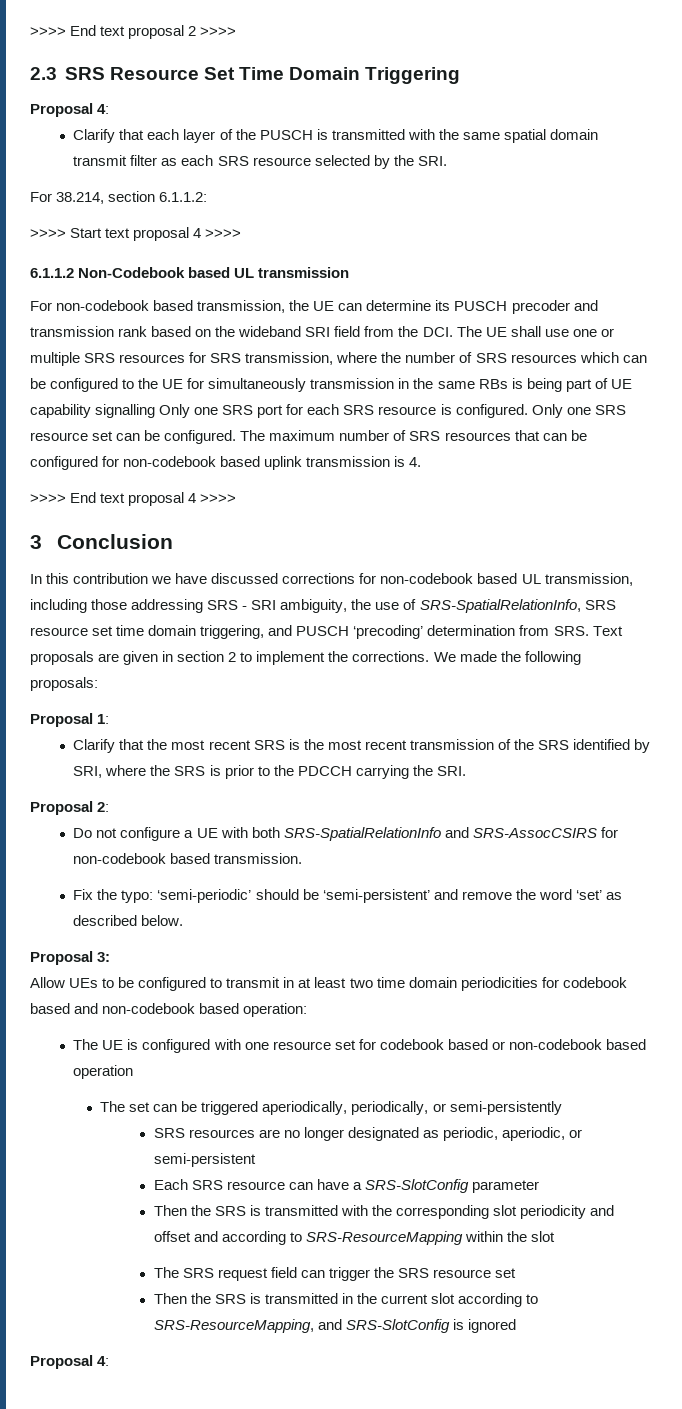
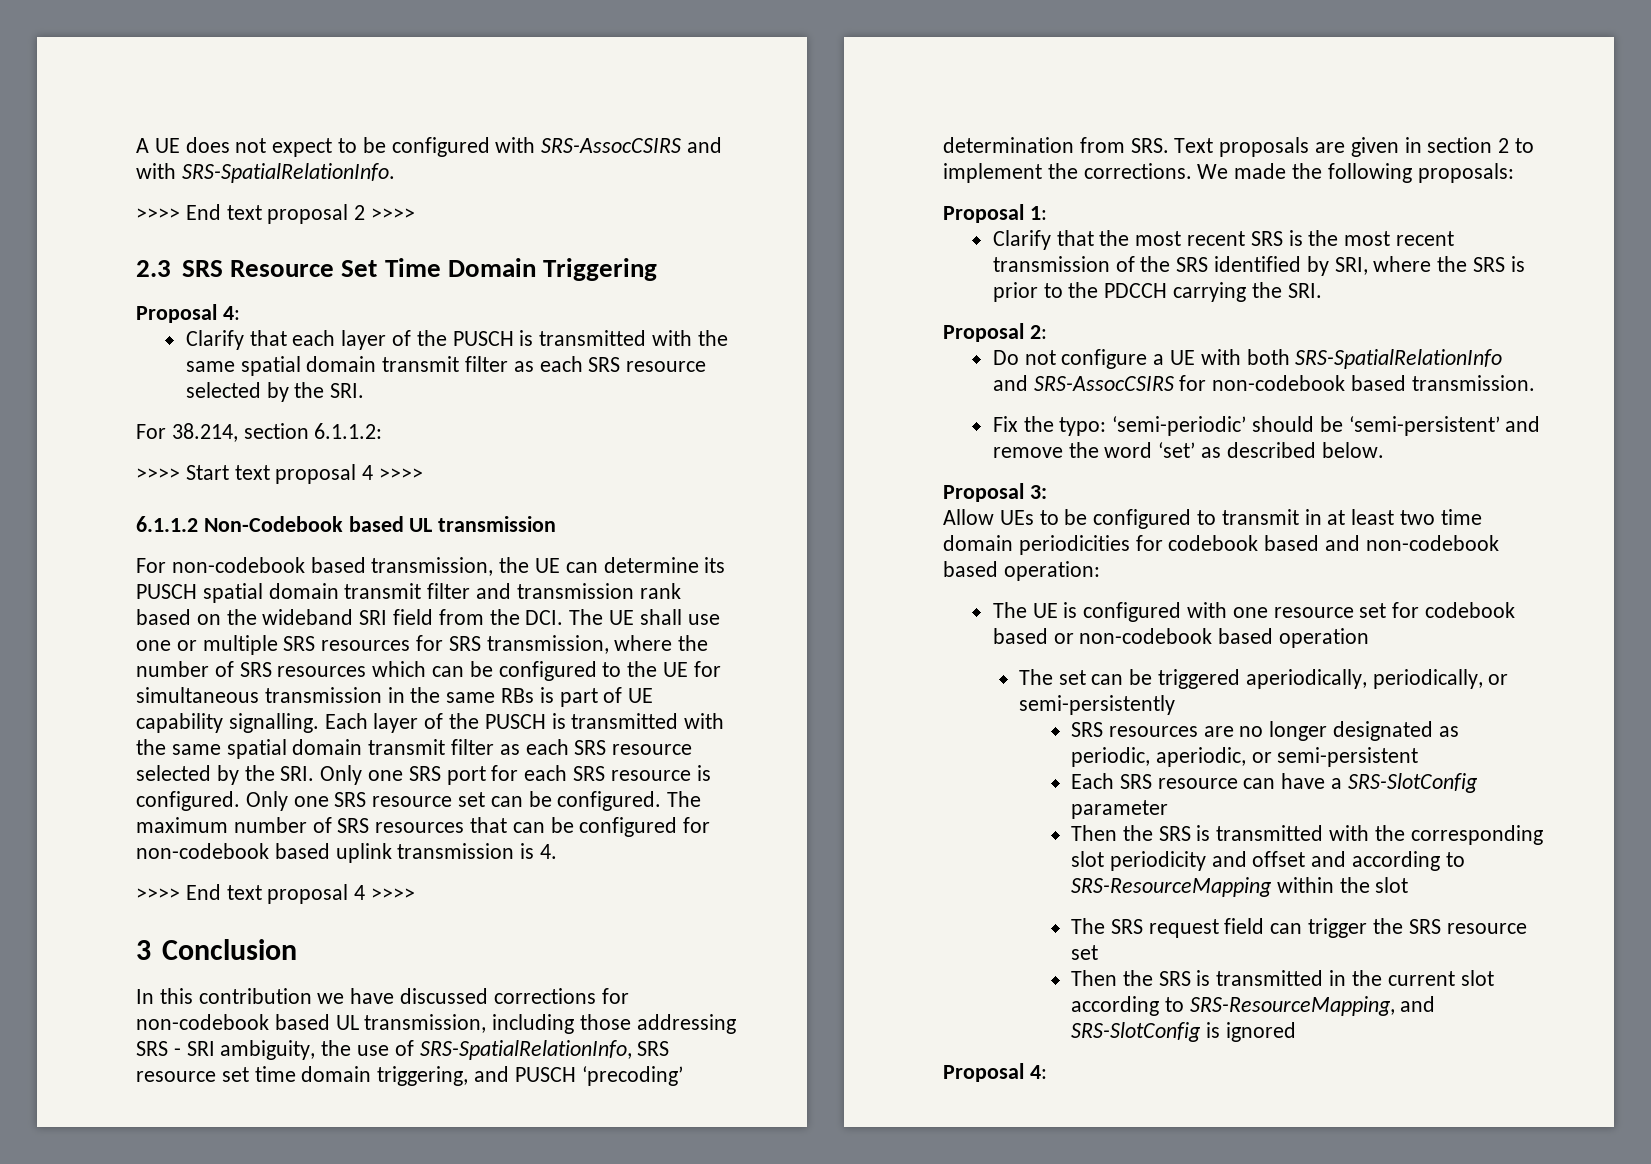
(30, 31) none -> [136,137,723,157] [136,163,395,183] A UE does not expect to be configured with SRS-AssocCSIRS and with SRS-SpatialRelationInfo. //
[511,300,570,314] precoder -> [202,583,471,603] spatial domain transmit filter
[208,378,307,392] simultaneously -> [136,687,259,703] simultaneous
[526,378,562,392] being -> (554, 695) none
[95,404,156,418] signalling -> [228,713,725,733] [136,739,693,759] [136,765,315,785] signalling. Each layer of the PUSCH is transmitted with the same spatial domain transmit filter as each SRS resource selected by the SRI.

